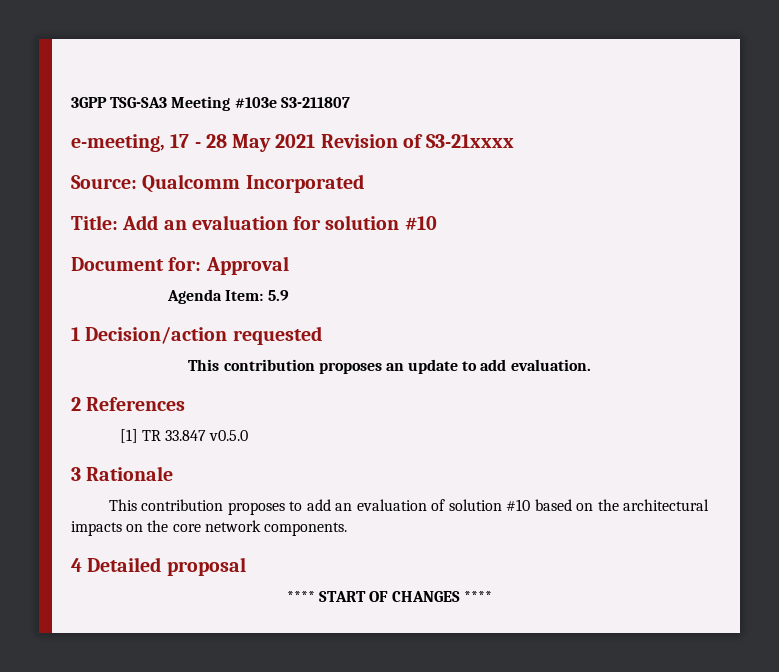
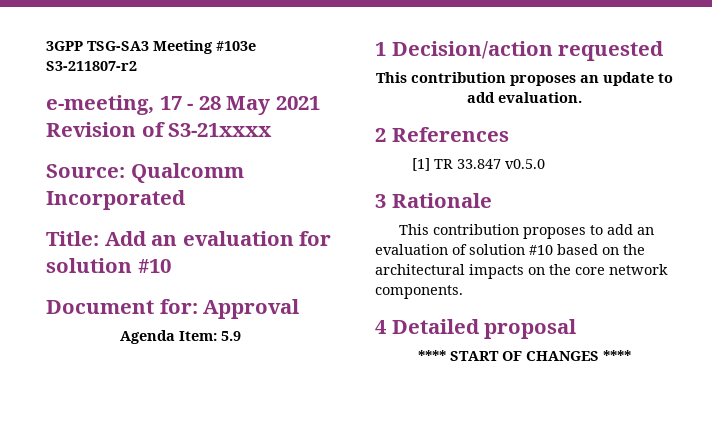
[280,97,350,108] S3-211807 -> [46,61,137,71] S3-211807-r2

